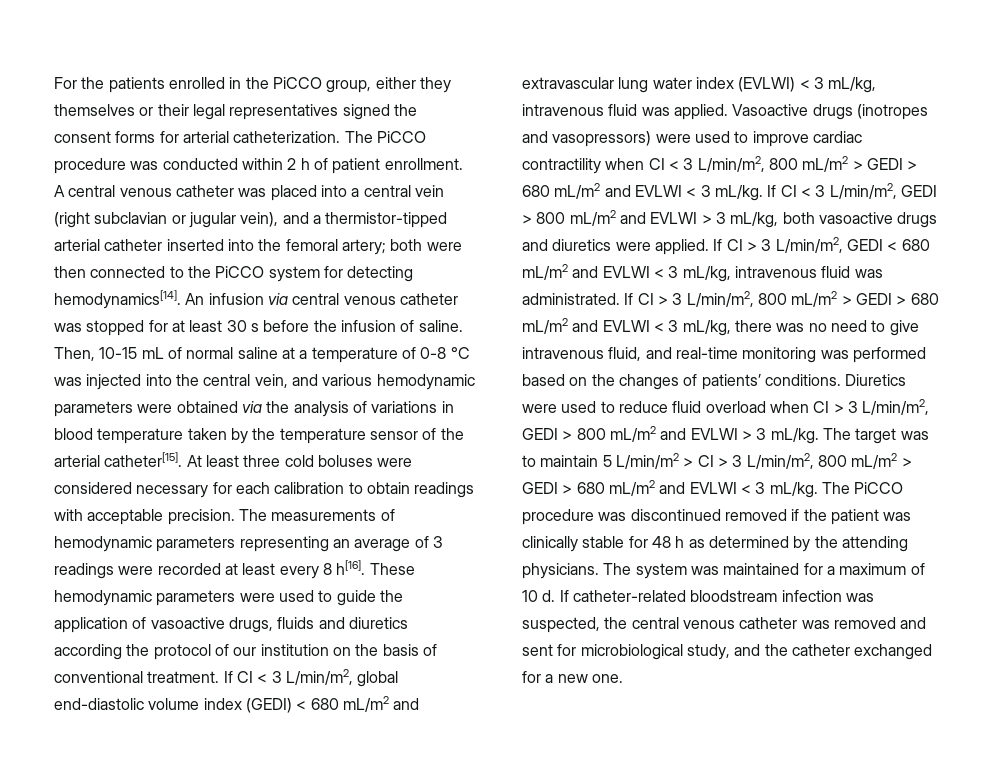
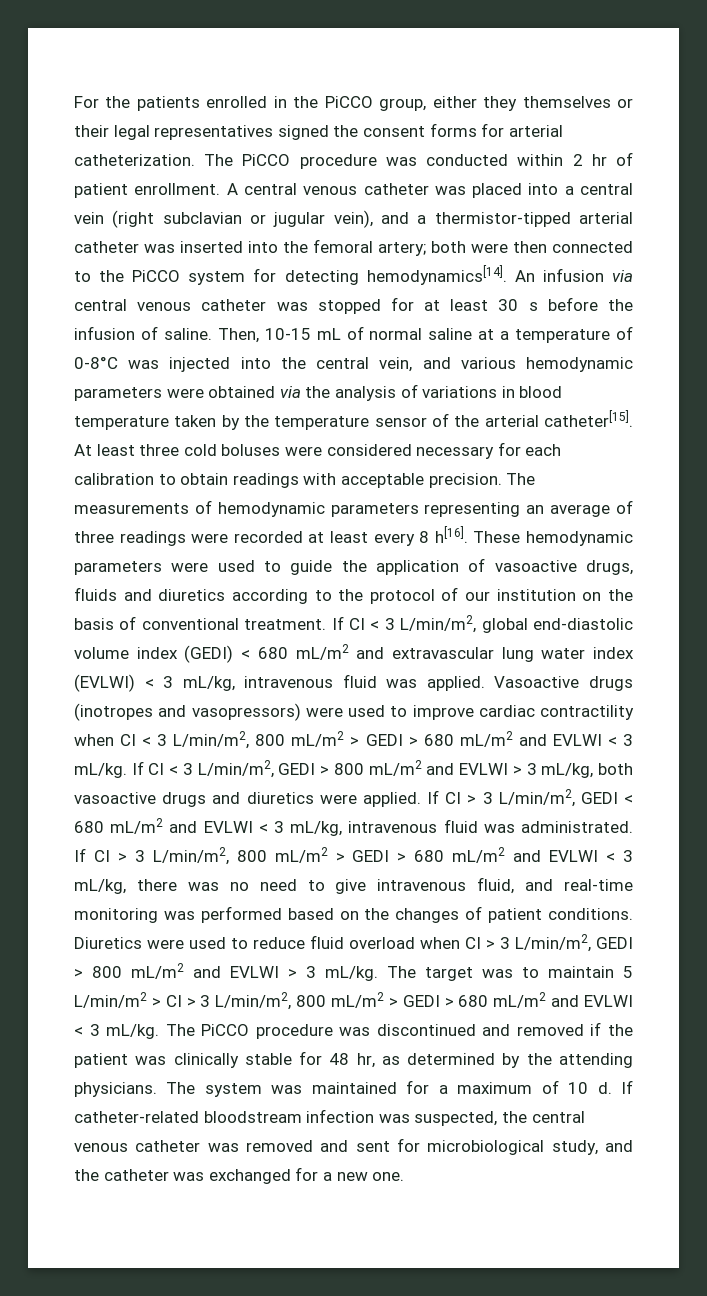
[300,158,310,170] h -> [591,154,607,166] hr
(163, 245) none -> [144,244,175,253] was
[420,347,470,359] 0-8 °C -> [74,356,118,369] 0-8°C
[432,536,443,548] 3 -> [74,531,114,543] three
(122, 652) none -> [314,590,332,601] to
[701,374,761,390] patients’ -> [488,908,543,923] patient
(721, 515) none -> [482,1024,511,1036] and
[675,536,685,548] h -> [356,1053,375,1068] hr,
(850, 650) none -> [173,1172,205,1181] was

